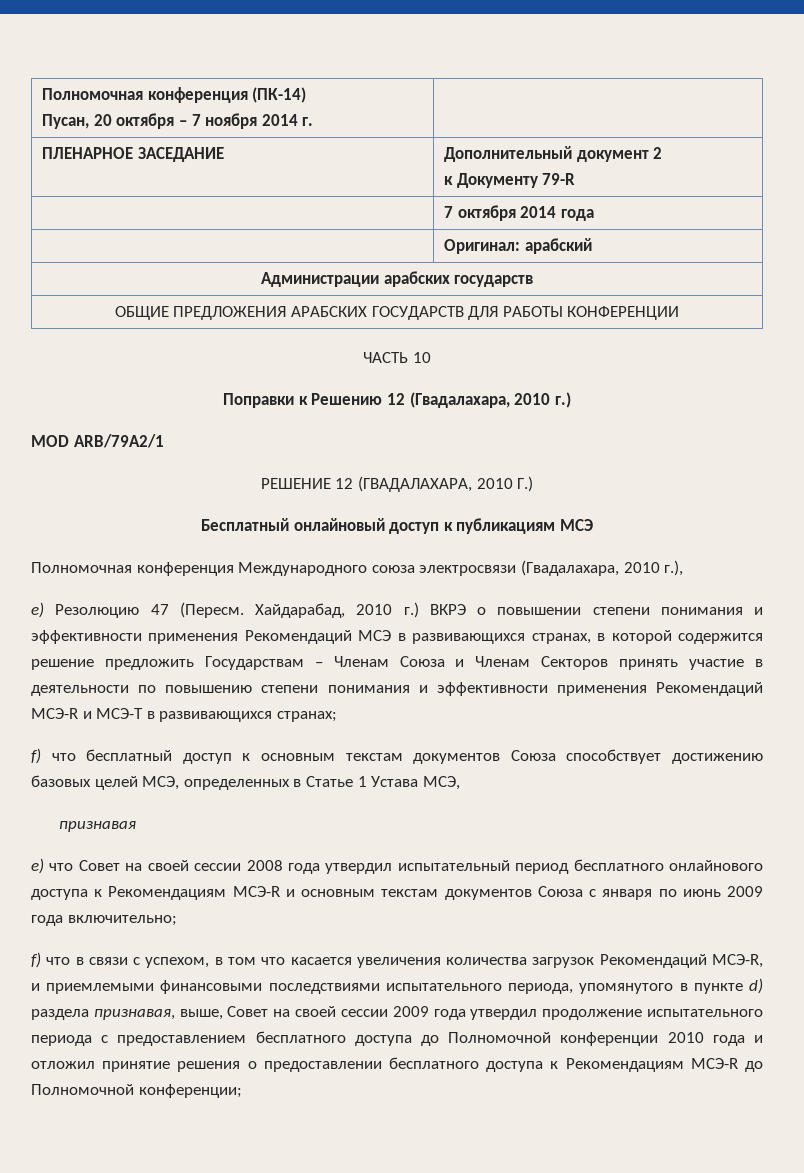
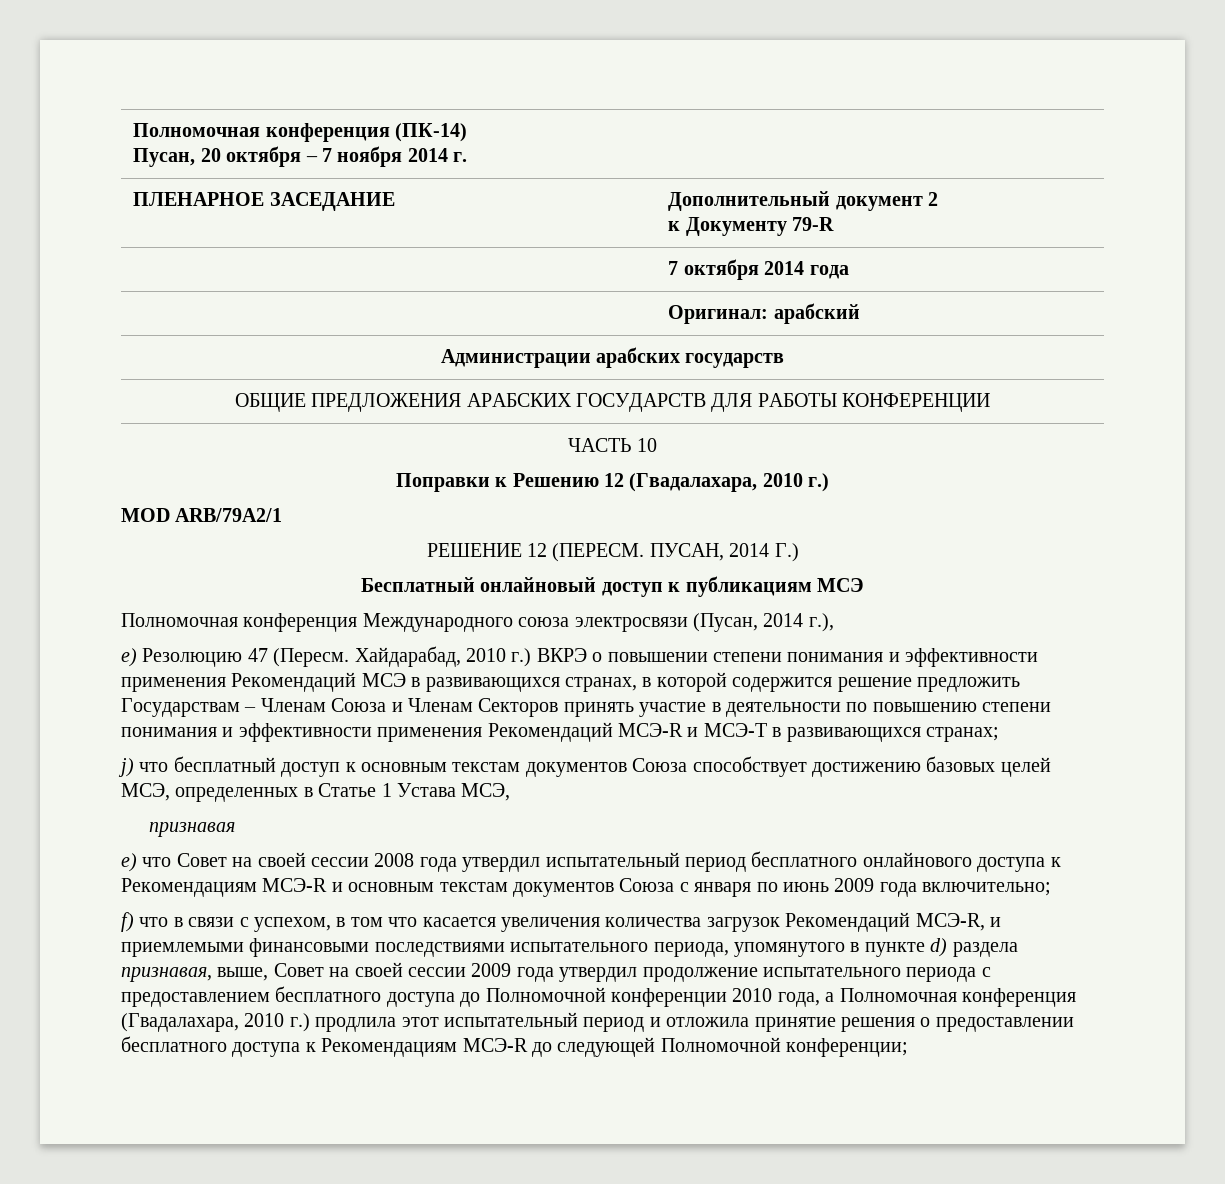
[357,476,513,492] (ГВАДАЛАХАРА, 2010 -> [552,543,770,562] (ПЕРЕСМ. ПУСАН, 2014
[520,560,660,576] (Гвадалахара, 2010 -> [692,613,804,632] (Пусан, 2014
[31,748,41,764] f) -> [118,758,134,777] j)
[712,1035,764,1046] [31,1061,95,1069] года и отложил -> [777,988,1076,1007] [121,1012,750,1032] года, а Полномочная конференция (Гвадалахара, 2010 г.) продлила этот испытательный период и отложила
(764, 1066) none -> [557,1037,656,1057] следующей

